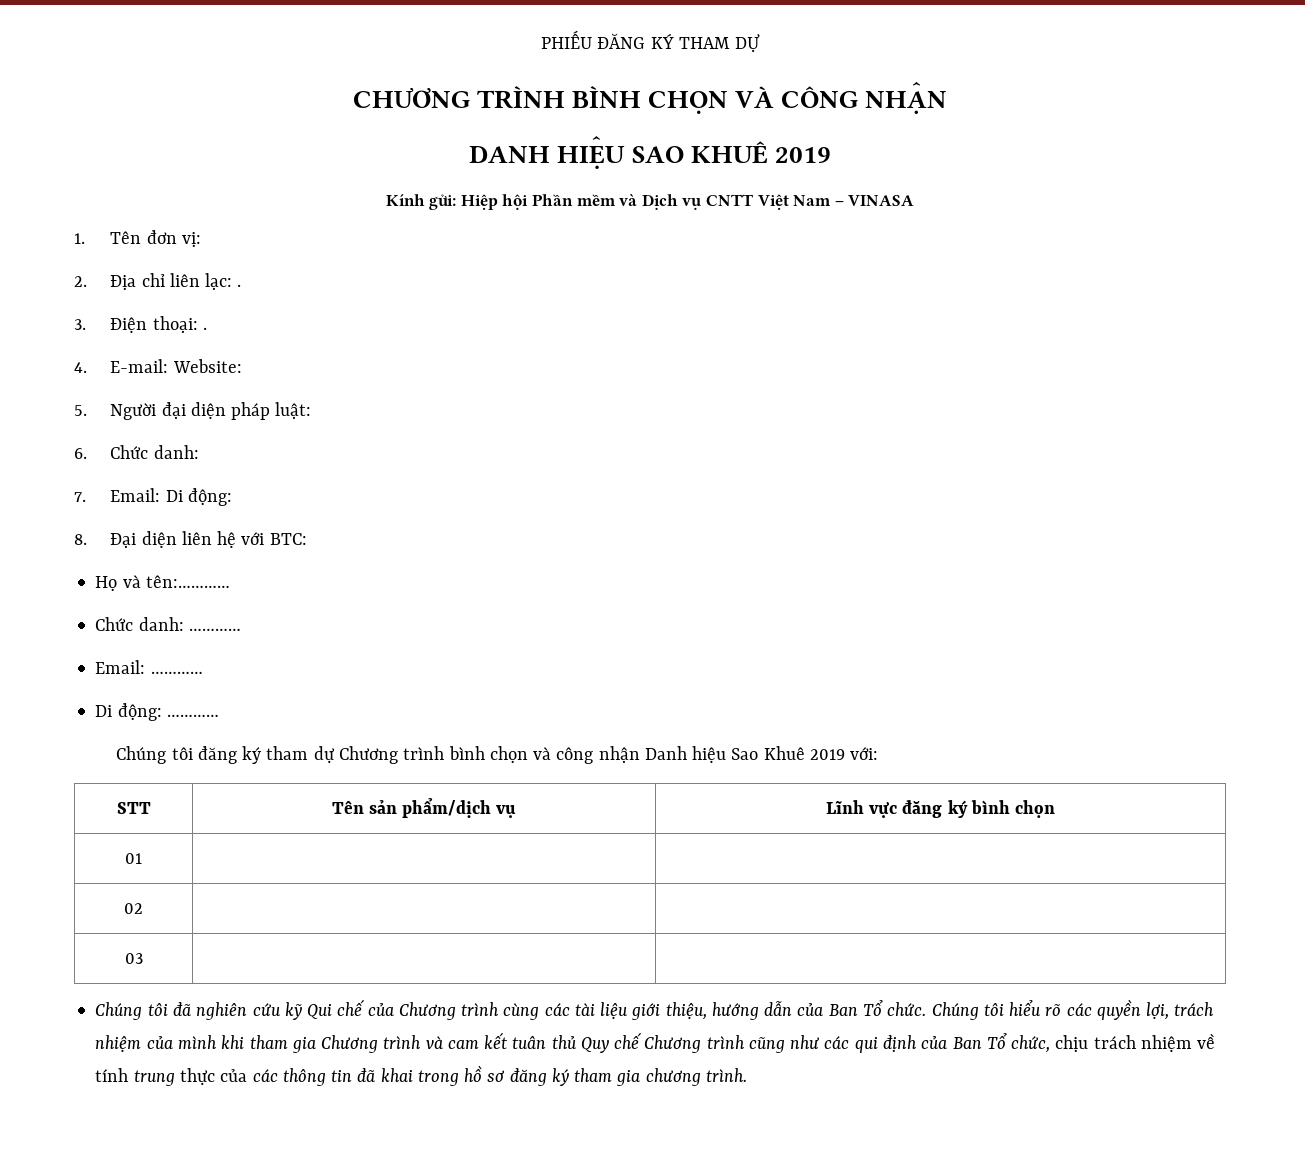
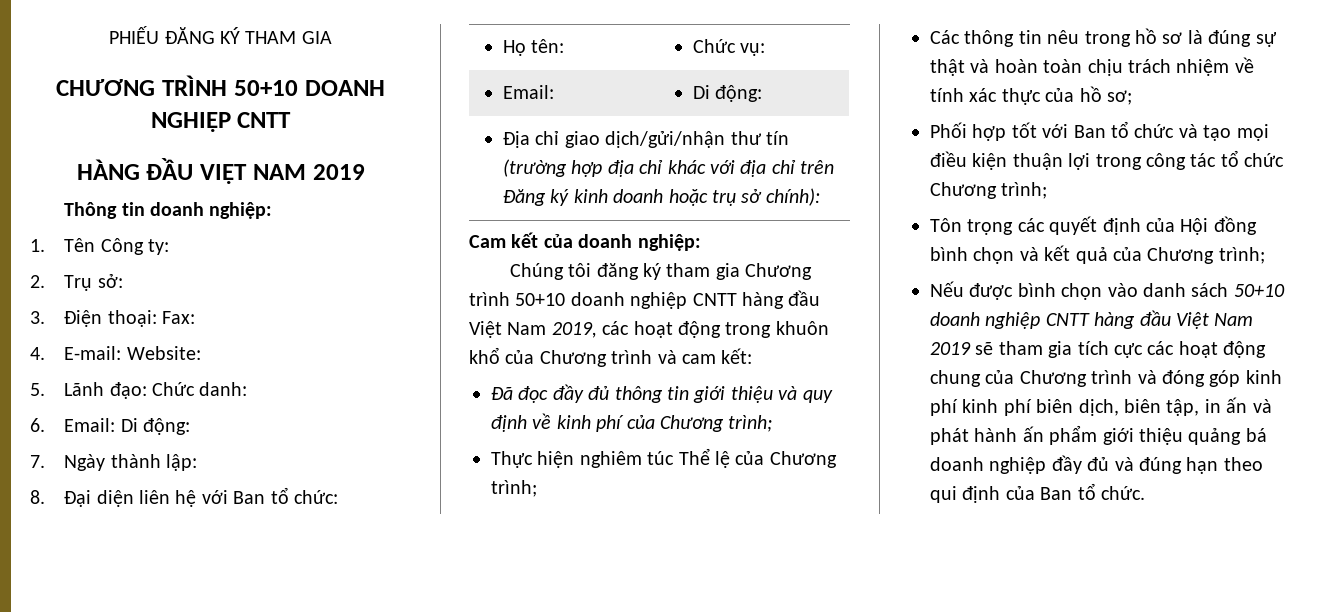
[735,33,761,52] DỰ -> [301,31,332,44] GIA
[571,81,948,114] [469,136,831,169] [385,194,915,210] BÌNH CHỌN VÀ CÔNG NHẬN // DANH HIỆU SAO KHUÊ 2019 // Kính gửi: Hiệp hội Phần mềm và Dịch vụ CNTT Việt Nam – VINASA -> [233,80,385,96] [150,112,292,132] [76,158,365,184] [64,202,273,219] 50+10 DOANH NGHIỆP CNTT // HÀNG ĐẦU VIỆT NAM 2019 // Thông tin doanh nghiệp:
[146,230,201,247] đơn vị: -> [100,238,170,255] Công ty:
[110,273,242,290] Địa chỉ liên lạc: . -> [64,274,123,291] Trụ sở:
[202,327,207,330] . -> [162,311,196,324] Fax:
[110,402,312,420] [74,448,87,459] Người đại diện pháp luật: // 6. -> [64,382,147,399] Lãnh đạo:
[74,492,86,502] 7. -> [30,418,45,432] 6.
(232, 497) none -> [30,454,198,471] // 7. Ngày thành lập:
[269,533,307,545] [95,575,230,591] [95,617,241,631] [95,660,203,674] [95,703,219,721] BTC: // Họ và tên:………… // Chức danh: ………… // Email: ………… // Di động: ………… -> [233,487,339,504] [503,39,565,56] [693,39,766,56] [503,85,555,99] [693,85,763,102] [503,131,790,148] [503,159,835,177] [503,188,820,206] [469,232,701,251] Ban tổ chức: // Họ tên: | Chức vụ: // Email: | Di động: // Địa chỉ giao dịch/gửi/nhận thư tín (trường hợp địa chỉ khác với địa chỉ trên Đăng ký kinh doanh hoặc trụ sở chính): // Cam kết của doanh nghiệp:
[313,746,879,764] [116,802,151,814] [331,798,517,818] [825,800,1056,818] [125,853,142,864] [124,903,143,914] [124,953,143,964] [95,999,1215,1020] [95,1032,1051,1053] dự Chương trình bình chọn và công nhận Danh hiệu Sao Khuê 2019 với: // STT | Tên sản phẩm/dịch vụ | Lĩnh vực đăng ký bình chọn // 01 | | // 02 | | // 03 | | // Chúng tôi đã nghiên cứu kỹ Qui chế của Chương trình cùng các tài liệu giới thiệu, hướng dẫn của Ban Tổ chức. Chúng tôi hiểu rõ các quyền lợi, trách nhiệm của mình khi tham gia Chương trình và cam kết tuân thủ Quy chế Chương trình cũng như các qui định của Ban Tổ chức, -> [715,263,813,280] [469,290,821,309] [469,321,829,338] [469,347,753,367] [491,384,833,403] [491,413,773,432] [491,448,837,468] [491,480,537,497] [930,28,1277,47] [930,59,1083,76] gia Chương trình 50+10 doanh nghiệp CNTT hàng đầu Việt Nam 2019, các hoạt động trong khuôn khổ của Chương trình và cam kết: // Đã đọc đầy đủ thông tin giới thiệu và quy định về kinh phí của Chương trình; // Thực hiện nghiêm túc Thể lệ của Chương trình; // Các thông tin nêu trong hồ sơ là đúng sự thật và hoàn toàn
[133,1070,175,1086] trung -> [969,88,998,102] xác
[252,1065,747,1086] các thông tin đã khai trong hồ sơ đăng ký tham gia chương trình. -> [1079,86,1132,105] [930,121,1269,141] [930,150,1285,170] [930,182,1048,199] [930,216,1257,235] [930,245,1265,264] [930,281,1285,300] [930,310,1254,329] [930,341,1267,358] [930,370,1282,387] [930,397,1272,416] [930,425,1267,445] [930,455,1263,474] [930,483,1145,503] hồ sơ; // Phối hợp tốt với Ban tổ chức và tạo mọi điều kiện thuận lợi trong công tác tổ chức Chương trình; // Tôn trọng các quyết định của Hội đồng bình chọn và kết quả của Chương trình; // Nếu được bình chọn vào danh sách 50+10 doanh nghiệp CNTT hàng đầu Việt Nam 2019 sẽ tham gia tích cực các hoạt động chung của Chương trình và đóng góp kinh phí kinh phí biên dịch, biên tập, in ấn và phát hành ấn phẩm giới thiệu quảng bá doanh nghiệp đầy đủ và đúng hạn theo qui định của Ban tổ chức.

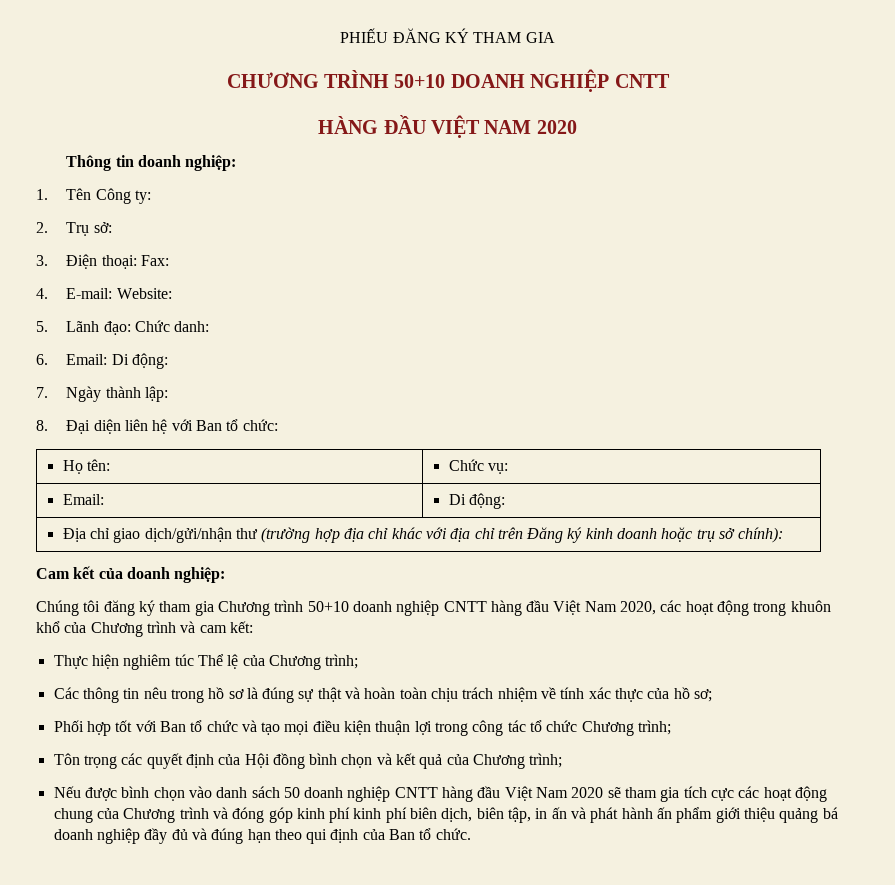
[312,164,365,180] 2019 -> [536,120,577,134] 2020
[766,131,790,145] tín -> (258, 533) none
[551,322,597,338] 2019, -> [620,601,657,615] 2020,
[491,384,833,403] [491,413,773,432] // Đã đọc đầy đủ thông tin giới thiệu và quy định về kinh phí của Chương trình; -> (253, 627) none
[1233,284,1285,297] [930,310,1254,329] [930,342,971,355] 50+10 doanh nghiệp CNTT hàng đầu Việt Nam 2019 -> [283,786,604,802] 50 doanh nghiệp CNTT hàng đầu Việt Nam 2020

